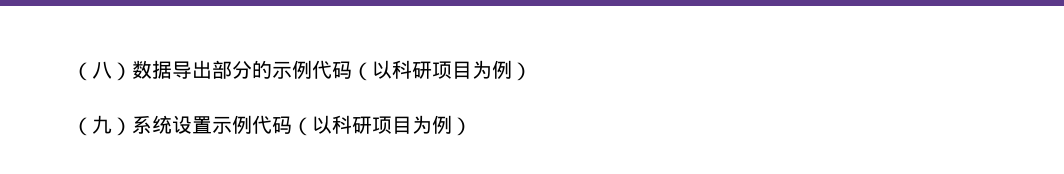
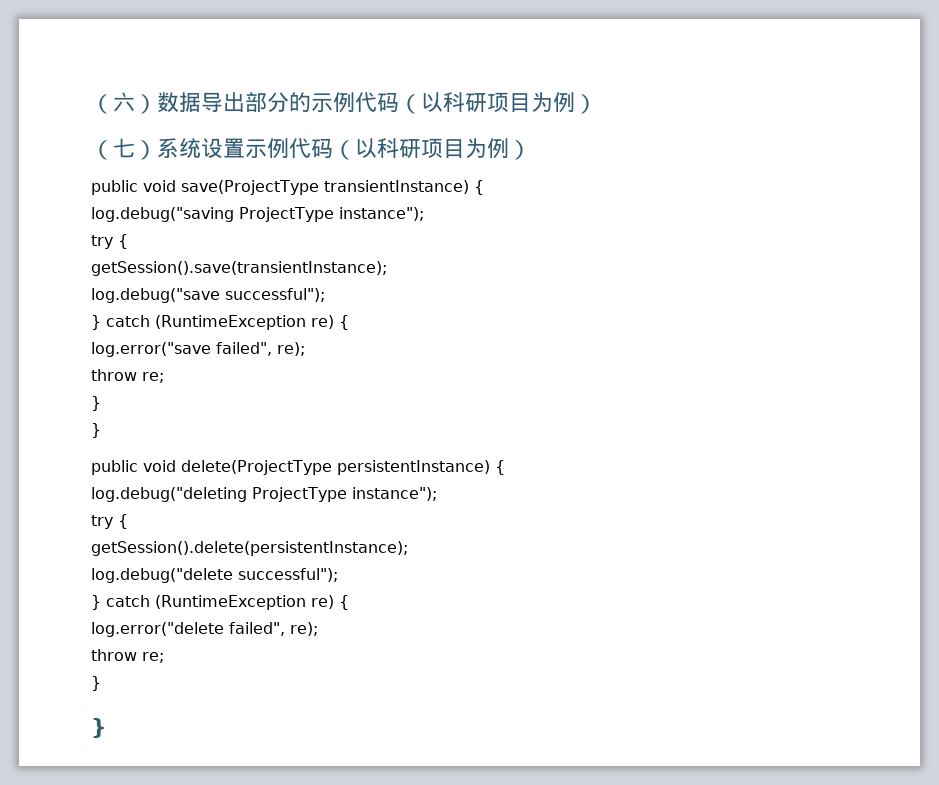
[72,61,112,81] （八 -> [91,92,135,114] （六
[92,115,112,134] 九 -> [113,138,135,158] 七
(472, 126) none -> [91,180,484,195] [91,207,424,222] [91,234,128,249] [91,261,387,276] [91,288,325,303] [91,315,349,330] [91,342,305,357] [91,369,164,383] [91,396,101,411] [91,423,101,438] [91,460,505,475] [91,487,437,502] [91,514,128,529] [91,541,408,556] [91,568,338,583] [91,595,349,610] [91,622,318,637] [91,649,164,663] [91,676,101,691] [91,718,107,738] // public void save(ProjectType transientInstance) { // log.debug("saving ProjectType instance"); // try { // getSession().save(transientInstance); // log.debug("save successful"); // } catch (RuntimeException re) { // log.error("save failed", re); // throw re; // } // } // public void delete(ProjectType persistentInstance) { // log.debug("deleting ProjectType instance"); // try { // getSession().delete(persistentInstance); // log.debug("delete successful"); // } catch (RuntimeException re) { // log.error("delete failed", re); // throw re; // } // }

